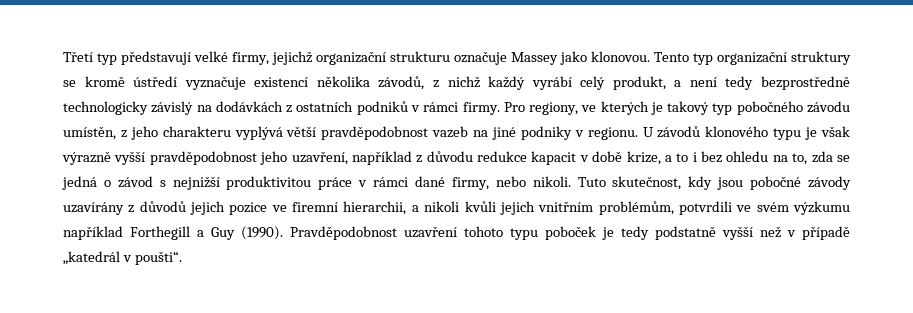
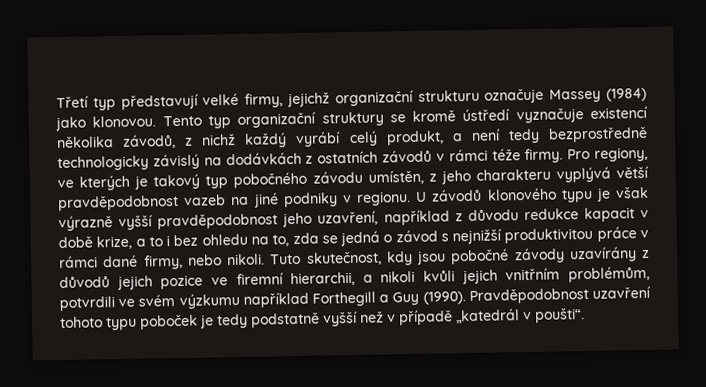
(558, 58) none -> [606,87,647,102] (1984)
[356,101,459,115] podniků v rámci -> [382,148,521,163] závodů v rámci téže

